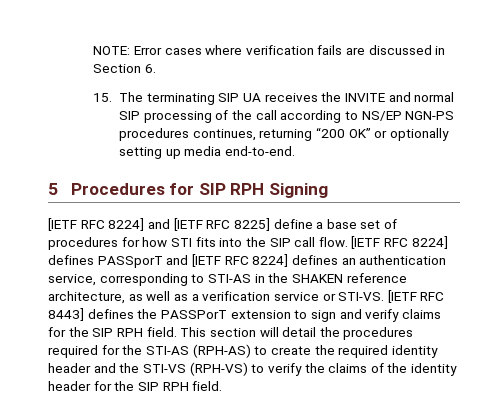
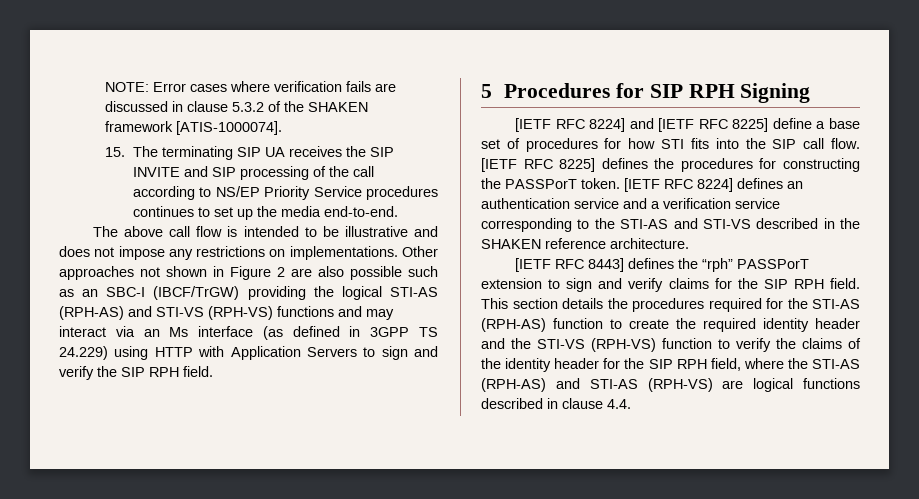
[93,64,156,73] Section 6. -> [187,101,369,112] [105,121,283,135] clause 5.3.2 of the SHAKEN framework [ATIS-1000074].
(342, 97) none -> [369,147,394,157] SIP
[414,92,455,102] normal -> (208, 171) none
[405,111,455,120] [118,127,449,141] [118,146,295,159] NGN-PS procedures continues, returning “200 OK” or optionally setting up media end-to-end. -> [264,186,438,200] [132,206,398,220] [93,226,439,237] [59,246,438,260] [59,266,438,280] [59,286,438,300] [59,306,394,320] [59,326,438,340] [59,346,438,360] [59,366,213,380] Priority Service procedures continues to set up the media end-to-end. // The above call flow is intended to be illustrative and does not impose any restrictions on implementations. Other approaches not shown in Figure 2 are also possible such as an SBC-I (IBCF/TrGW) providing the logical STI-AS (RPH-AS) and STI-VS (RPH-VS) functions and may interact via an Ms interface (as defined in 3GPP TS 24.229) using HTTP with Application Servers to sign and verify the SIP RPH field.
[411,236,448,249] [48,255,189,268] 8224] defines PASSporT and -> [559,158,860,172] [481,178,620,189] 8225] defines the procedures for constructing the PASSPorT token.
[48,273,407,286] [48,291,385,304] service, corresponding to STI-AS in the SHAKEN reference architecture, as well as a verification service or STI-VS. -> [574,198,780,209] [481,218,860,232] [481,238,689,249] service and a verification service corresponding to the STI-AS and STI-VS described in the SHAKEN reference architecture. //
(158, 314) none -> [702,258,734,272] “rph”
[259,327,317,337] will detail -> [562,298,603,309] details
(251, 351) none -> [553,318,603,329] function
(248, 369) none -> [662,338,712,349] function
[192,381,223,391] field. -> [710,358,860,371] [481,378,860,392] [481,398,631,409] field, where the STI-AS (RPH-AS) and STI-AS (RPH-VS) are logical functions described in clause 4.4.

